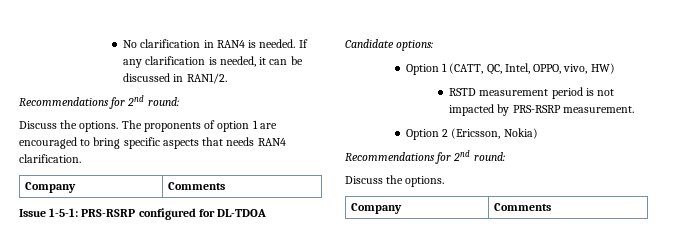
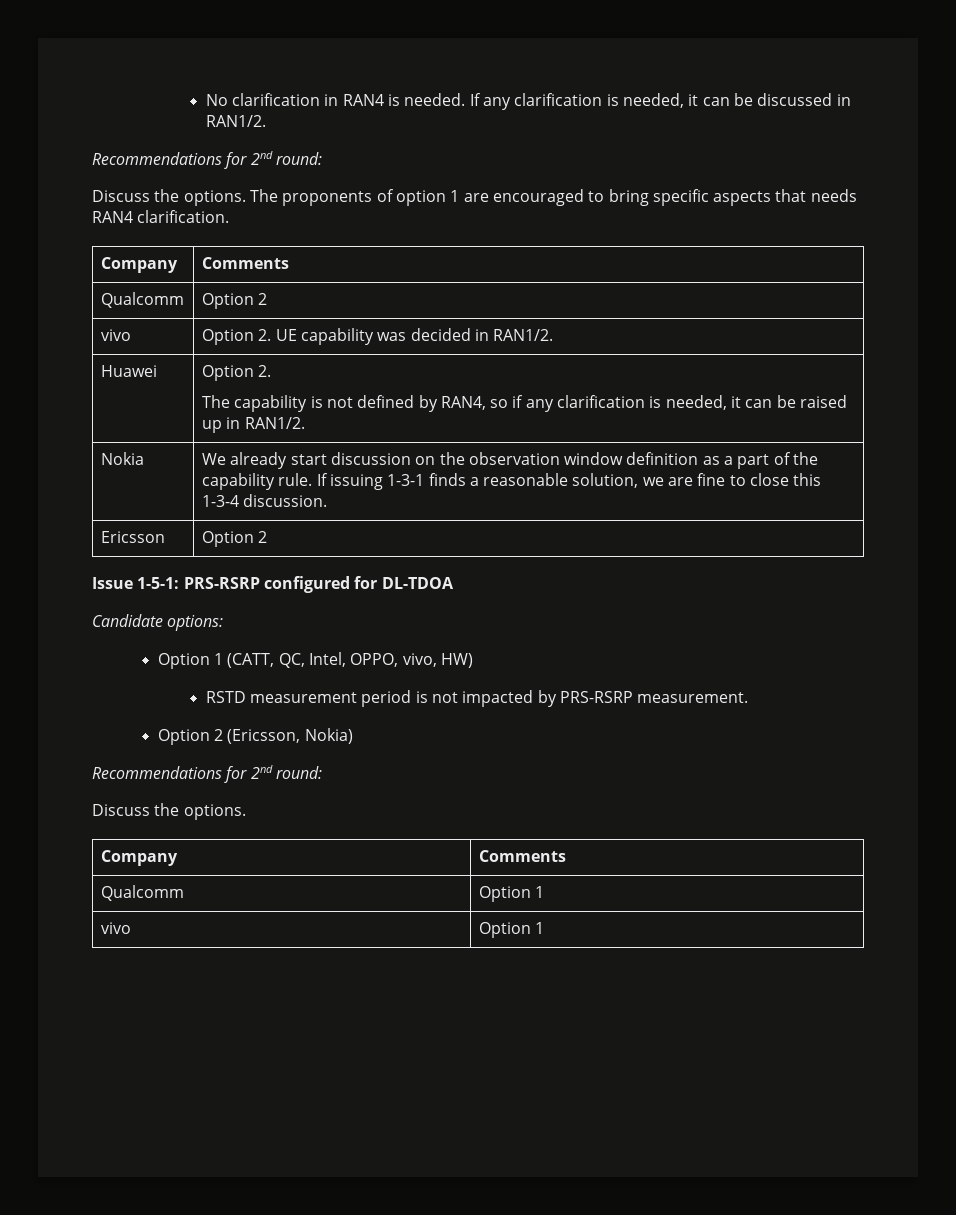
(226, 186) none -> [100,292,184,308] [201,293,268,309] [100,329,131,341] [201,328,554,345] [100,365,157,377] [201,365,272,381] [201,395,848,412] [201,417,305,433] [100,452,144,465] [201,452,819,469] [201,473,822,490] [201,494,328,507] [100,531,165,543] [201,531,268,547] // Qualcomm | Option 2 // vivo | Option 2. UE capability was decided in RAN1/2. // Huawei | Option 2. // The capability is not defined by RAN4, so if any clarification is needed, it can be raised up in RAN1/2. // Nokia | We already start discussion on the observation window definition as a part of the capability rule. If issuing 1-3-1 finds a reasonable solution, we are fine to close this 1-3-4 discussion. // Ericsson | Option 2
(552, 207) none -> [100,885,184,901] [478,886,545,902] [100,922,131,934] [478,922,545,938] // Qualcomm | Option 1 // vivo | Option 1

